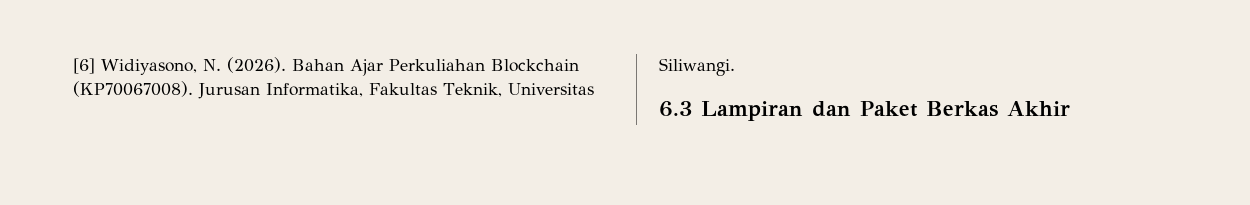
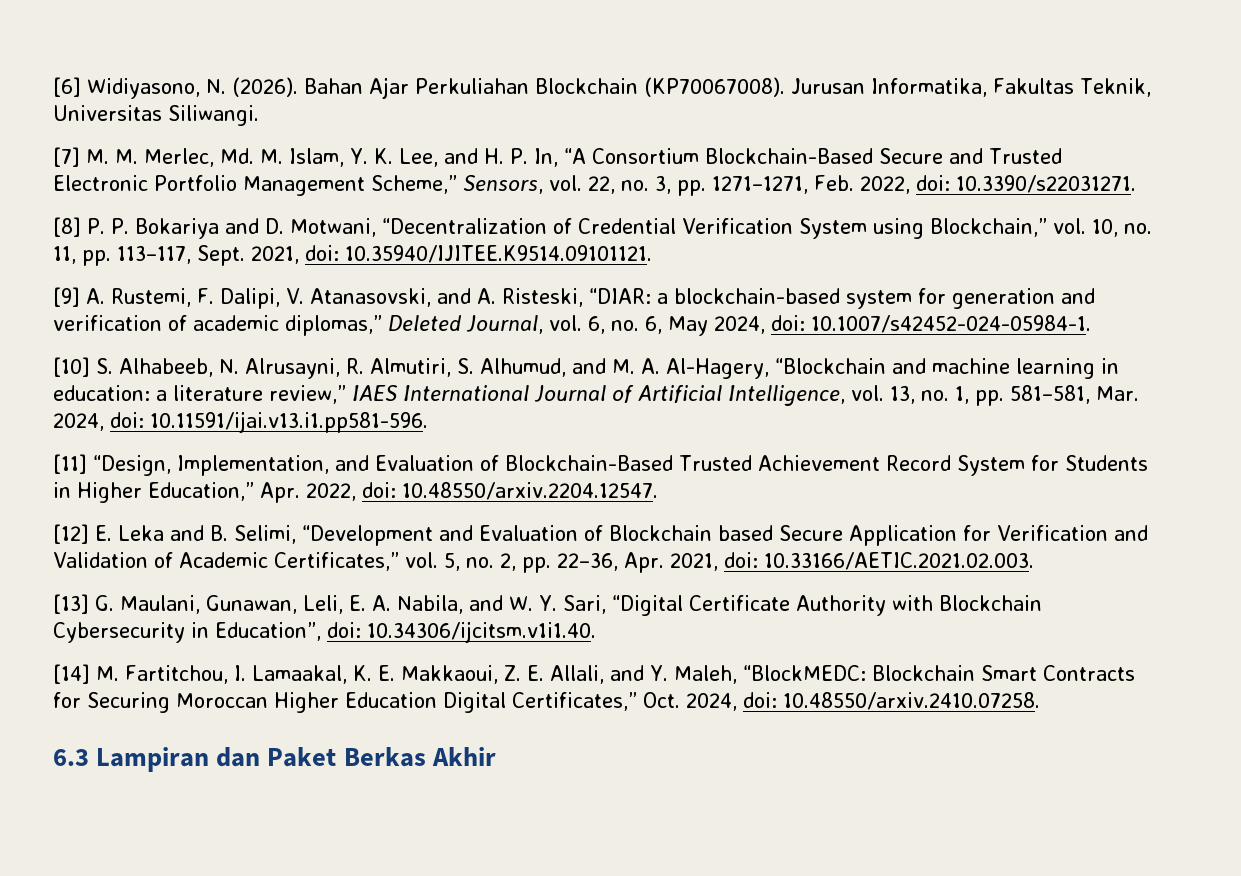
(735, 67) none -> [53,147,1062,167] [53,175,1136,196] [53,217,1152,239] [53,245,652,266] [53,287,1095,309] [53,315,1091,336] [53,357,1119,379] [53,385,1139,406] [53,411,428,433] [53,454,1148,476] [53,482,658,503] [53,524,1148,546] [53,552,1034,573] [53,594,1042,616] [53,621,596,643] [53,664,1135,684] [53,692,1040,713] // [7] M. M. Merlec, Md. M. Islam, Y. K. Lee, and H. P. In, “A Consortium Blockchain-Based Secure and Trusted Electronic Portfolio Management Scheme,” Sensors, vol. 22, no. 3, pp. 1271–1271, Feb. 2022, doi: 10.3390/s22031271. // [8] P. P. Bokariya and D. Motwani, “Decentralization of Credential Verification System using Blockchain,” vol. 10, no. 11, pp. 113–117, Sept. 2021, doi: 10.35940/IJITEE.K9514.09101121. // [9] A. Rustemi, F. Dalipi, V. Atanasovski, and A. Risteski, “DIAR: a blockchain-based system for generation and verification of academic diplomas,” Deleted Journal, vol. 6, no. 6, May 2024, doi: 10.1007/s42452-024-05984-1. // [10] S. Alhabeeb, N. Alrusayni, R. Almutiri, S. Alhumud, and M. A. Al-Hagery, “Blockchain and machine learning in education: a literature review,” IAES International Journal of Artificial Intelligence, vol. 13, no. 1, pp. 581–581, Mar. 2024, doi: 10.11591/ijai.v13.i1.pp581-596. // [11] “Design, Implementation, and Evaluation of Blockchain-Based Trusted Achievement Record System for Students in Higher Education,” Apr. 2022, doi: 10.48550/arxiv.2204.12547. // [12] E. Leka and B. Selimi, “Development and Evaluation of Blockchain based Secure Application for Verification and Validation of Academic Certificates,” vol. 5, no. 2, pp. 22–36, Apr. 2021, doi: 10.33166/AETIC.2021.02.003. // [13] G. Maulani, Gunawan, Leli, E. A. Nabila, and W. Y. Sari, “Digital Certificate Authority with Blockchain Cybersecurity in Education”, doi: 10.34306/ijcitsm.v1i1.40. // [14] M. Fartitchou, I. Lamaakal, K. E. Makkaoui, Z. E. Allali, and Y. Maleh, “BlockMEDC: Blockchain Smart Contracts for Securing Moroccan Higher Education Digital Certificates,” Oct. 2024, doi: 10.48550/arxiv.2410.07258.

